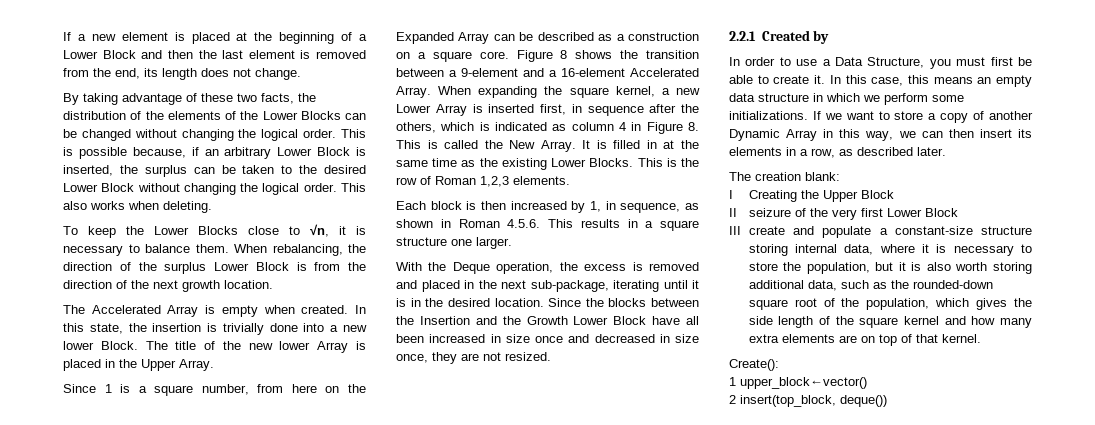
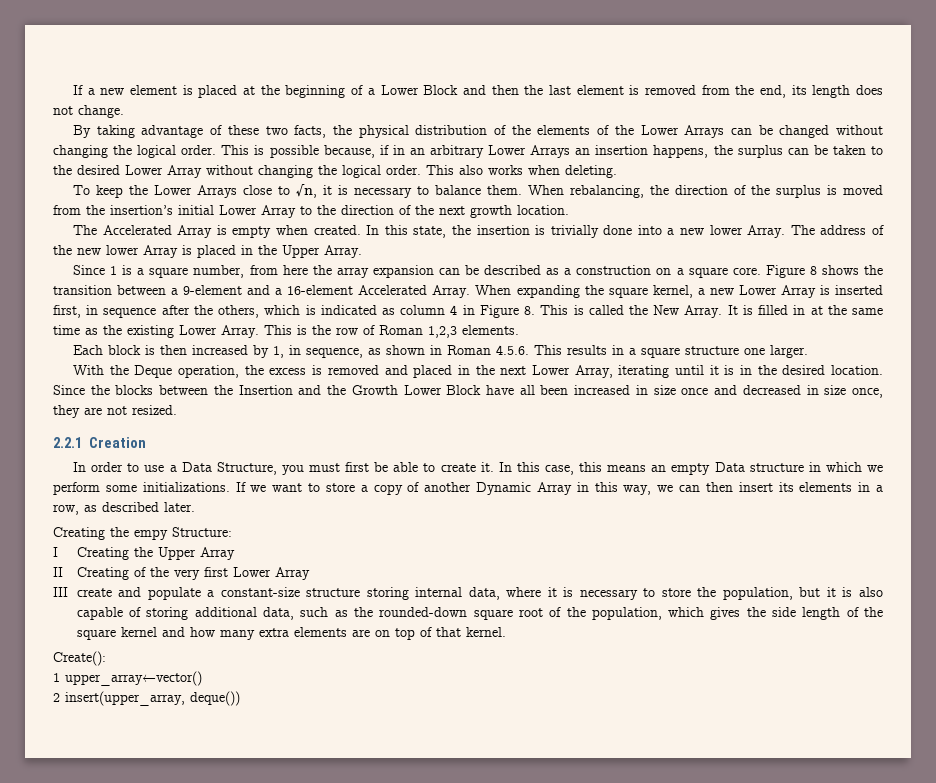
(316, 97) none -> [358,125,409,138] physical
[300,111,341,120] Blocks -> [684,125,725,138] Arrays
(199, 151) none -> [392,145,405,155] in
[317,147,366,156] [63,165,113,176] Block is inserted, -> [530,145,709,158] Arrays an insertion happens,
[101,183,135,192] Block -> [167,165,202,178] Array
[198,226,238,235] Blocks -> [197,185,238,198] Arrays
[214,262,341,271] Lower Block is from -> [827,185,883,195] [53,205,312,218] is moved from the insertion’s initial Lower Array to
[100,341,197,350] Block. The title -> [747,225,867,238] Array. The address
[325,384,366,393] [396,32,490,44] on the Expanded Array -> [312,265,434,278] the array expansion
[589,158,634,167] Blocks. -> [221,325,259,338] Array.
[530,280,609,292] sub-package, -> [531,365,613,378] Lower Array,
[761,30,830,44] Created by -> [89,437,146,448] Creation
[729,93,755,102] data -> [714,462,745,472] Data
[729,172,840,181] The creation blank: -> [53,527,232,540] Creating the empy Structure:
[860,190,894,199] Block -> [199,547,235,560] Array
[748,208,791,217] seizure -> [76,567,129,580] Creating
[924,208,958,217] Block -> [274,567,310,580] Array
[955,262,988,271] worth -> [76,607,142,620] capable of
[740,377,867,389] upper_block←vector() -> [65,671,202,686] upper_array←vector()
[740,395,836,407] insert(top_block, -> [65,691,185,706] insert(upper_array,

